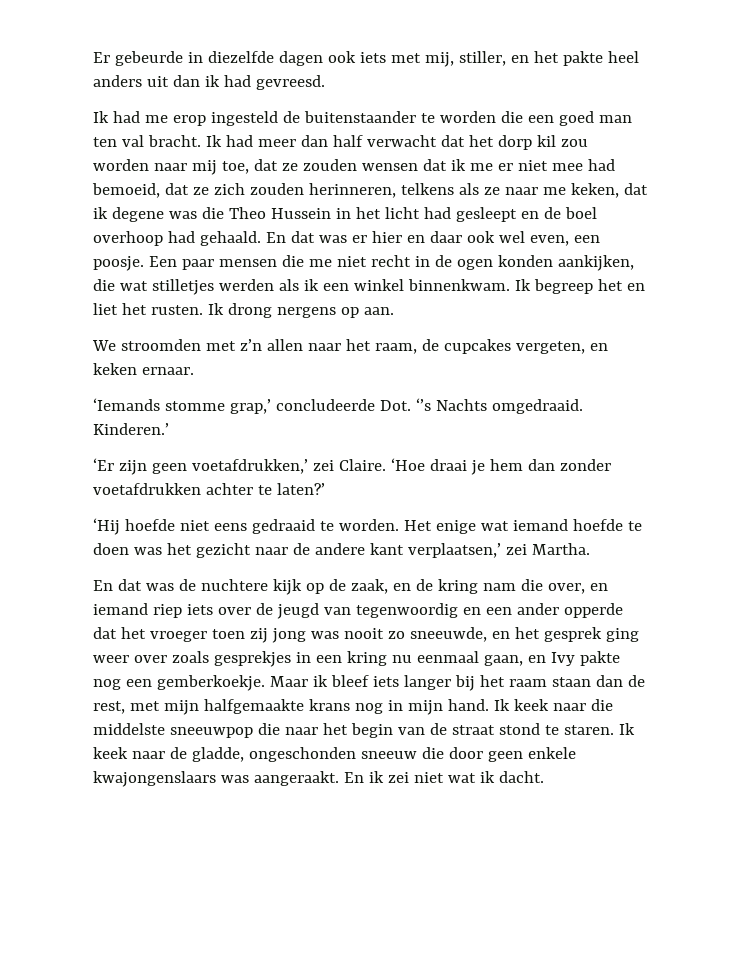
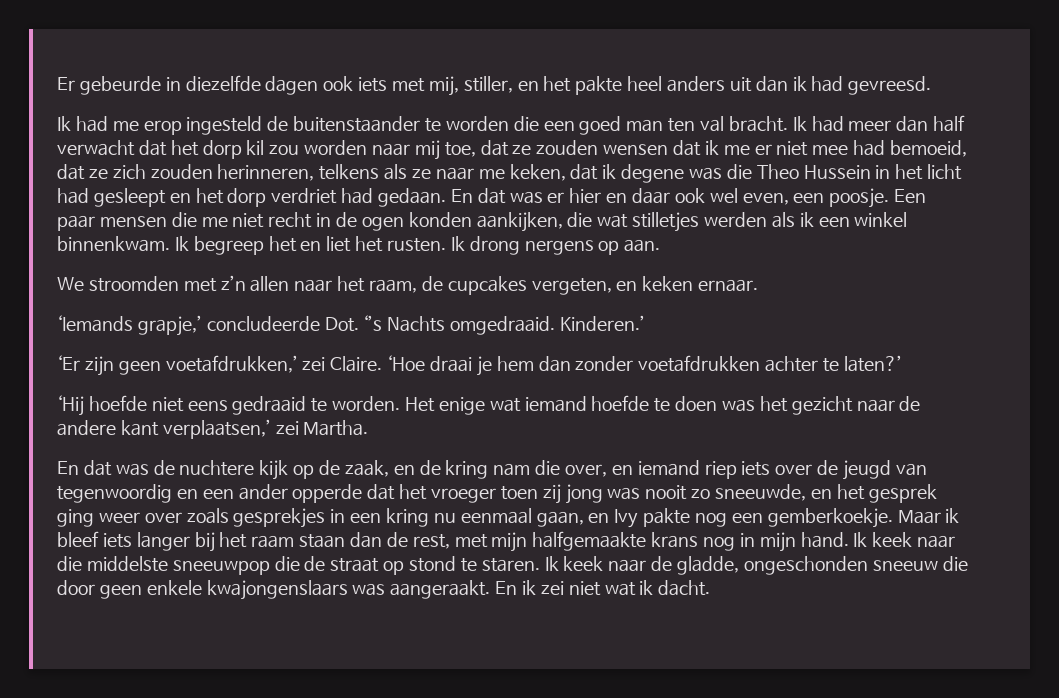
[543,207,597,219] [93,231,261,246] de boel overhoop had gehaald. -> [195,188,447,207] het dorp verdriet had gedaan.
[164,399,271,414] stomme grap,’ -> [137,315,202,336] grapje,’
[284,723,425,738] naar het begin van -> (300, 563) none
(495, 730) none -> [383,561,405,575] op

